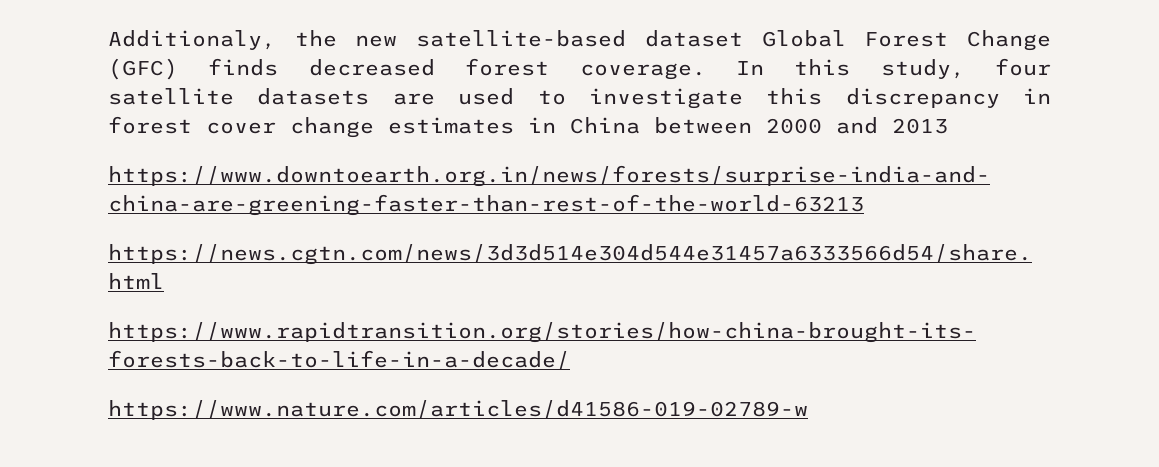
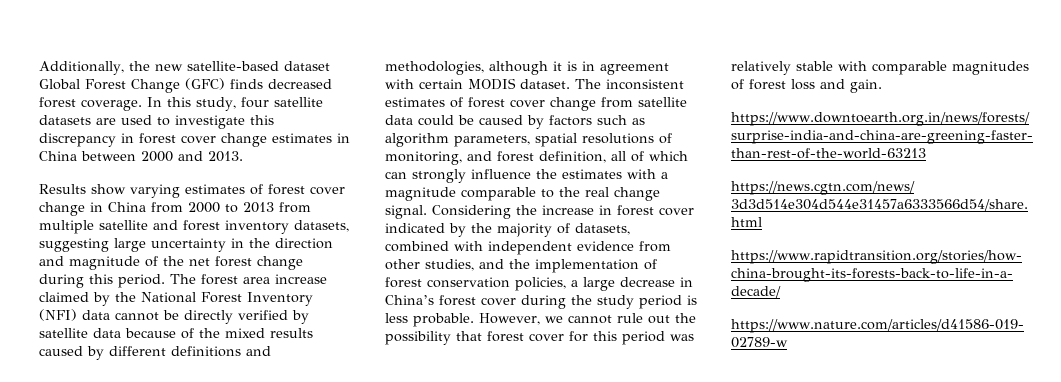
[108,30,276,50] Additionaly, -> [39,61,124,75] Additionally,
[892,118,948,134] 2013 -> [208,151,243,162] [39,184,345,198] [39,202,311,216] [39,220,349,234] [39,238,333,252] [39,256,303,270] [39,274,327,288] [39,292,313,306] [39,309,309,324] [39,328,313,339] [39,346,271,360] [385,61,669,75] [385,78,684,90] [385,97,687,111] [385,115,645,129] [385,133,672,147] [385,151,688,165] [385,169,668,183] [385,187,660,201] [385,205,694,219] [385,223,630,237] [385,241,671,255] [385,259,657,273] [385,277,693,291] [385,295,697,309] [385,313,696,327] [385,331,694,345] [731,61,1029,75] [731,79,882,93] 2013. // Results show varying estimates of forest cover change in China from 2000 to 2013 from multiple satellite and forest inventory datasets, suggesting large uncertainty in the direction and magnitude of the net forest change during this period. The forest area increase claimed by the National Forest Inventory (NFI) data cannot be directly verified by satellite data because of the mixed results caused by different definitions and methodologies, although it is in agreement with certain MODIS dataset. The inconsistent estimates of forest cover change from satellite data could be caused by factors such as algorithm parameters, spatial resolutions of monitoring, and forest definition, all of which can strongly influence the estimates with a magnitude comparable to the real change signal. Considering the increase in forest cover indicated by the majority of datasets, combined with independent evidence from other studies, and the implementation of forest conservation policies, a large decrease in China’s forest cover during the study period is less probable. However, we cannot rule out the possibility that forest cover for this period was relatively stable with comparable magnitudes of forest loss and gain.

